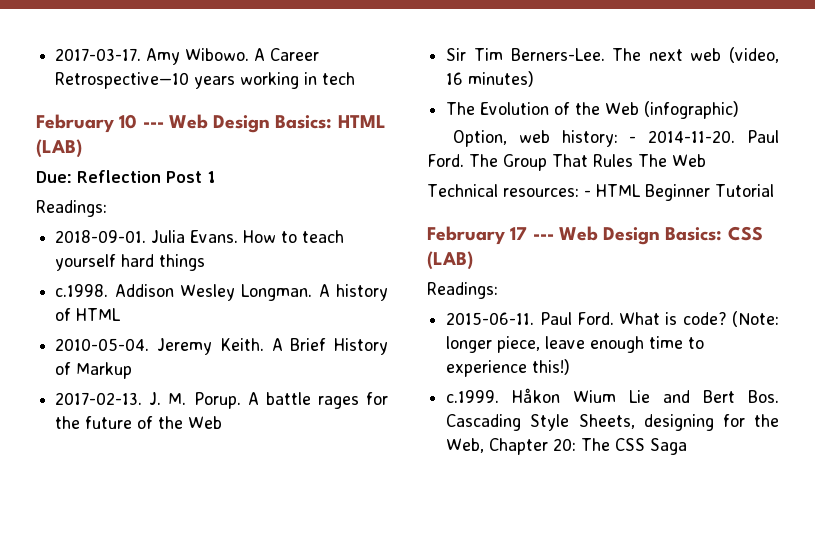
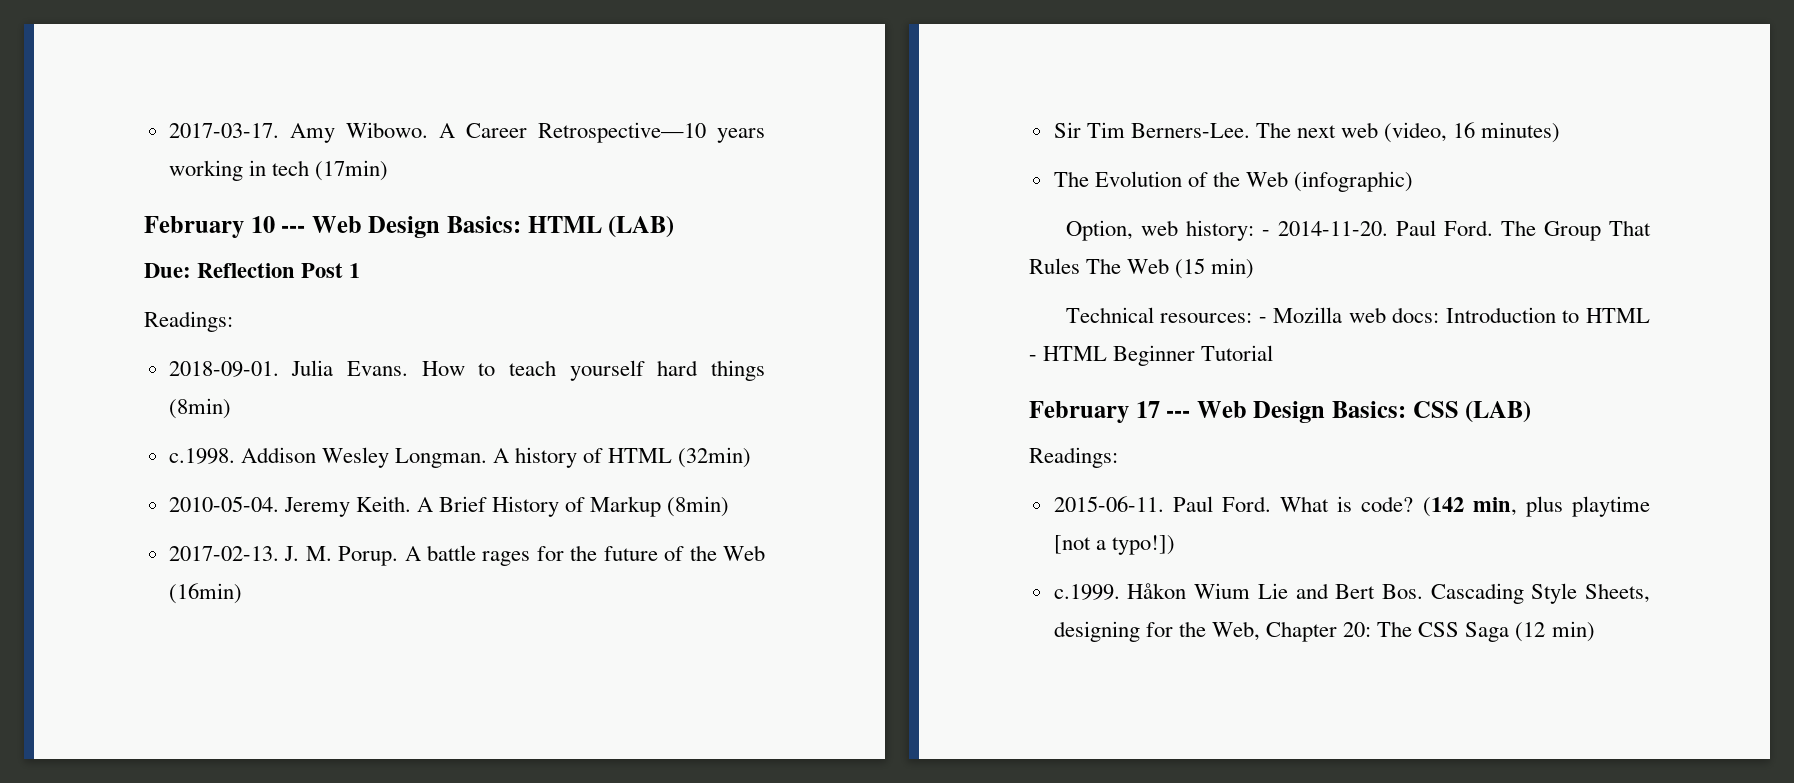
(356, 78) none -> [314,160,388,181] (17min)
(206, 262) none -> [168,398,231,419] (8min)
(122, 314) none -> [678,447,752,468] (32min)
(133, 370) none -> [667,496,730,517] (8min)
(223, 422) none -> [168,583,242,604] (16min)
(706, 160) none -> [1175,258,1255,279] (15 min)
(591, 193) none -> [1273,307,1650,323] [1029,355,1037,361] Mozilla web docs: Introduction to HTML -
[732,311,779,327] [446,336,705,353] [446,359,571,377] (Note: longer piece, leave enough time to experience this!) -> [1422,496,1650,517] [1053,535,1175,555] (142 min, plus playtime [not a typo!])
(688, 446) none -> [1515,621,1595,642] (12 min)

